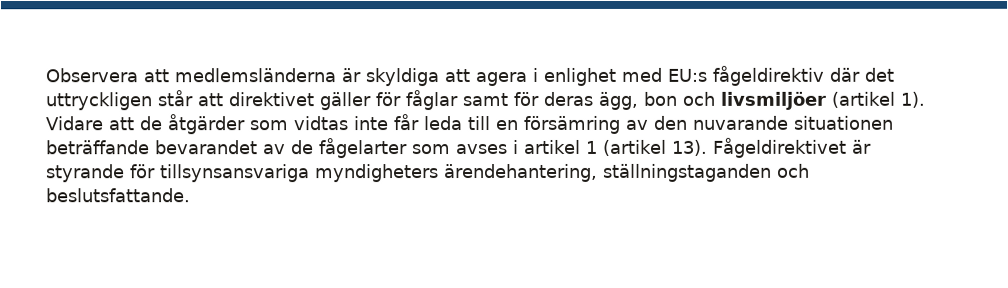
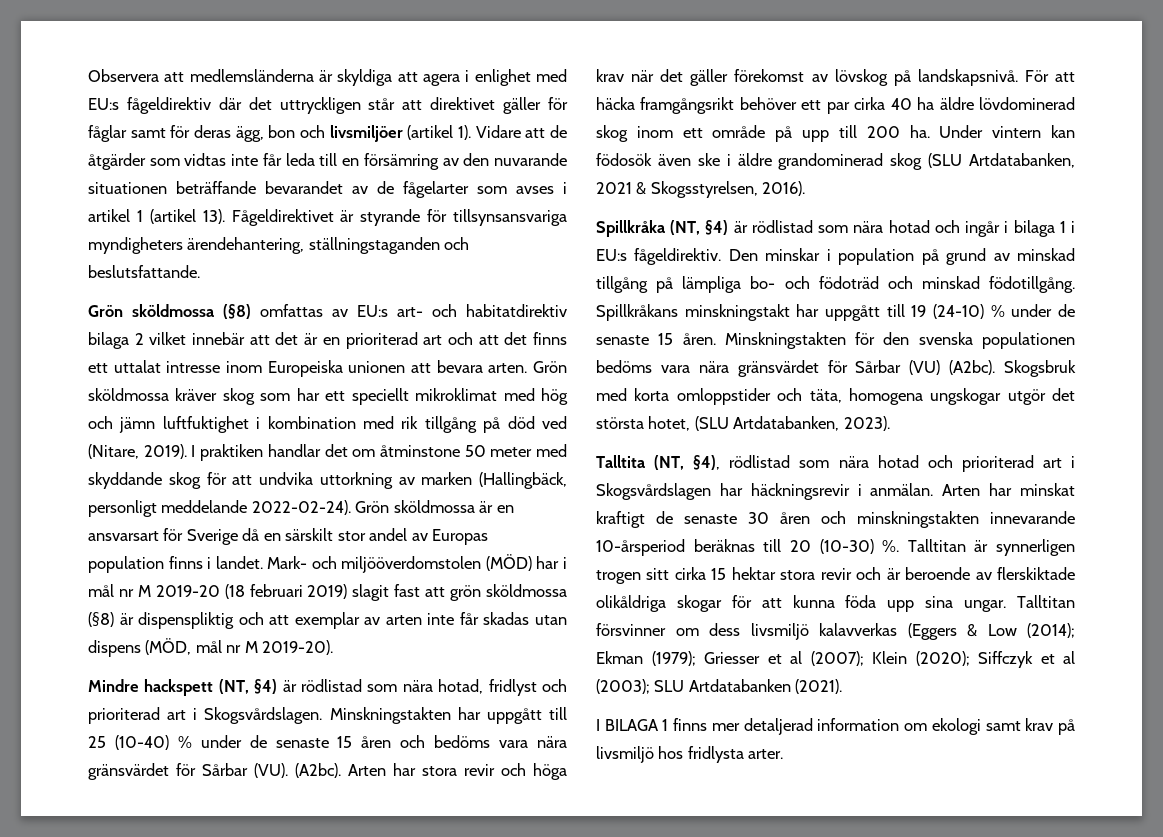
(191, 195) none -> [88,304,567,319] [88,332,567,349] [88,360,567,377] [88,388,569,405] [88,416,567,433] [88,444,567,461] [88,472,567,489] [88,500,514,517] [88,528,489,545] [88,554,567,573] [88,584,568,601] [88,612,567,629] [88,638,334,657] [88,679,567,696] [88,707,567,724] [88,735,568,750] [88,763,567,780] [596,69,1075,86] [596,97,1075,114] [596,125,1075,142] [596,153,1075,170] [596,181,806,198] [596,220,1075,237] [596,248,1075,265] [596,276,1075,293] [596,304,1075,321] [596,332,1075,349] [596,360,1076,377] [596,388,1075,405] [596,416,890,431] [596,455,1075,472] [596,483,1075,500] [596,511,1075,528] [596,539,1075,556] [596,567,1075,584] [596,595,1076,612] [596,623,1075,640] [596,651,1075,668] [596,679,843,694] [596,718,1075,735] [596,746,784,763] // Grön sköldmossa (§8) omfattas av EU:s art- och habitatdirektiv bilaga 2 vilket innebär att det är en prioriterad art och att det finns ett uttalat intresse inom Europeiska unionen att bevara arten. Grön sköldmossa kräver skog som har ett speciellt mikroklimat med hög och jämn luftfuktighet i kombination med rik tillgång på död ved (Nitare, 2019). I praktiken handlar det om åtminstone 50 meter med skyddande skog för att undvika uttorkning av marken (Hallingbäck, personligt meddelande 2022-02-24). Grön sköldmossa är en ansvarsart för Sverige då en särskilt stor andel av Europas population finns i landet. Mark- och miljööverdomstolen (MÖD) har i mål nr M 2019-20 (18 februari 2019) slagit fast att grön sköldmossa (§8) är dispenspliktig och att exemplar av arten inte får skadas utan dispens (MÖD, mål nr M 2019-20). // Mindre hackspett (NT, §4) är rödlistad som nära hotad, fridlyst och prioriterad art i Skogsvårdslagen. Minskningstakten har uppgått till 25 (10-40) % under de senaste 15 åren och bedöms vara nära gränsvärdet för Sårbar (VU). (A2bc). Arten har stora revir och höga krav när det gäller förekomst av lövskog på landskapsnivå. För att häcka framgångsrikt behöver ett par cirka 40 ha äldre lövdominerad skog inom ett område på upp till 200 ha. Under vintern kan födosök även ske i äldre grandominerad skog (SLU Artdatabanken, 2021 & Skogsstyrelsen, 2016). // Spillkråka (NT, §4) är rödlistad som nära hotad och ingår i bilaga 1 i EU:s fågeldirektiv. Den minskar i population på grund av minskad tillgång på lämpliga bo- och födoträd och minskad födotillgång. Spillkråkans minskningstakt har uppgått till 19 (24-10) % under de senaste 15 åren. Minskningstakten för den svenska populationen bedöms vara nära gränsvärdet för Sårbar (VU) (A2bc). Skogsbruk med korta omloppstider och täta, homogena ungskogar utgör det största hotet, (SLU Artdatabanken, 2023). // Talltita (NT, §4), rödlistad som nära hotad och prioriterad art i Skogsvårdslagen har häckningsrevir i anmälan. Arten har minskat kraftigt de senaste 30 åren och minskningstakten innevarande 10-årsperiod beräknas till 20 (10-30) %. Talltitan är synnerligen trogen sitt cirka 15 hektar stora revir och är beroende av flerskiktade olikåldriga skogar för att kunna föda upp sina ungar. Talltitan försvinner om dess livsmiljö kalavverkas (Eggers & Low (2014); Ekman (1979); Griesser et al (2007); Klein (2020); Siffczyk et al (2003); SLU Artdatabanken (2021). // I BILAGA 1 finns mer detaljerad information om ekologi samt krav på livsmiljö hos fridlysta arter.

